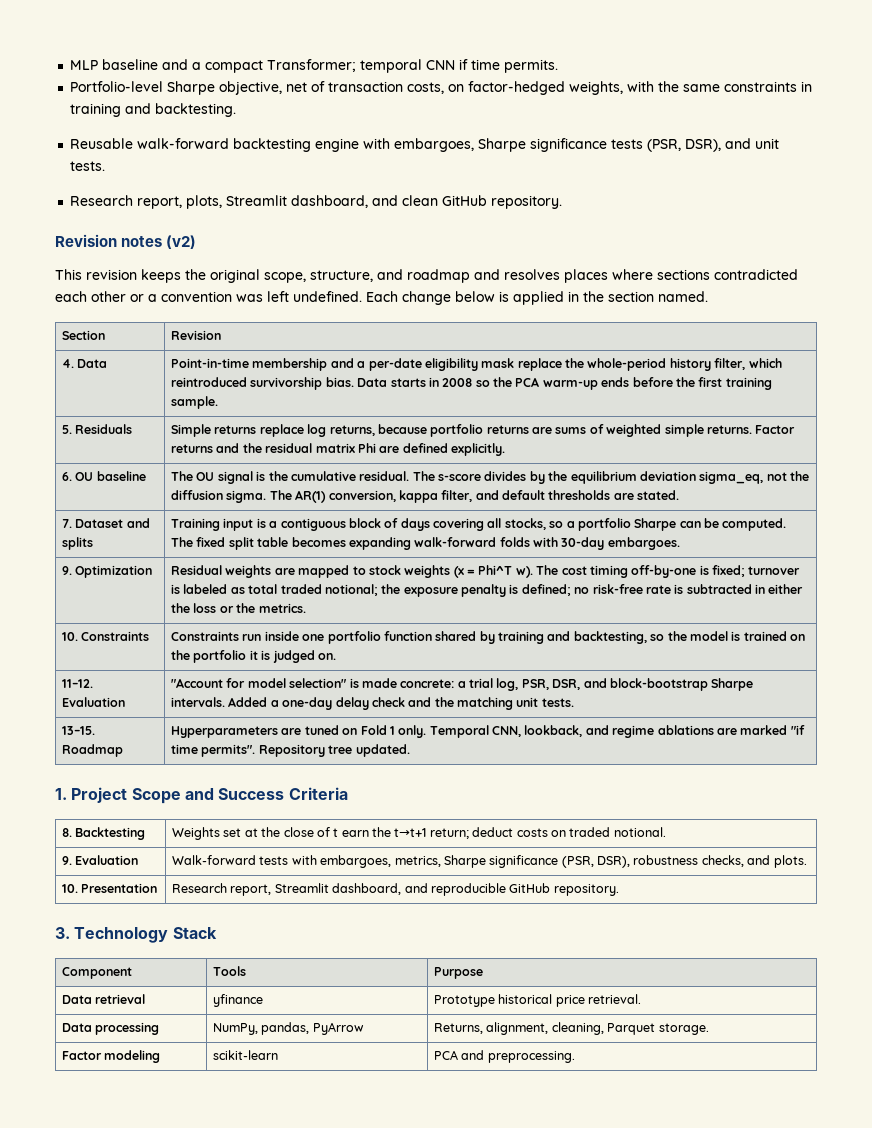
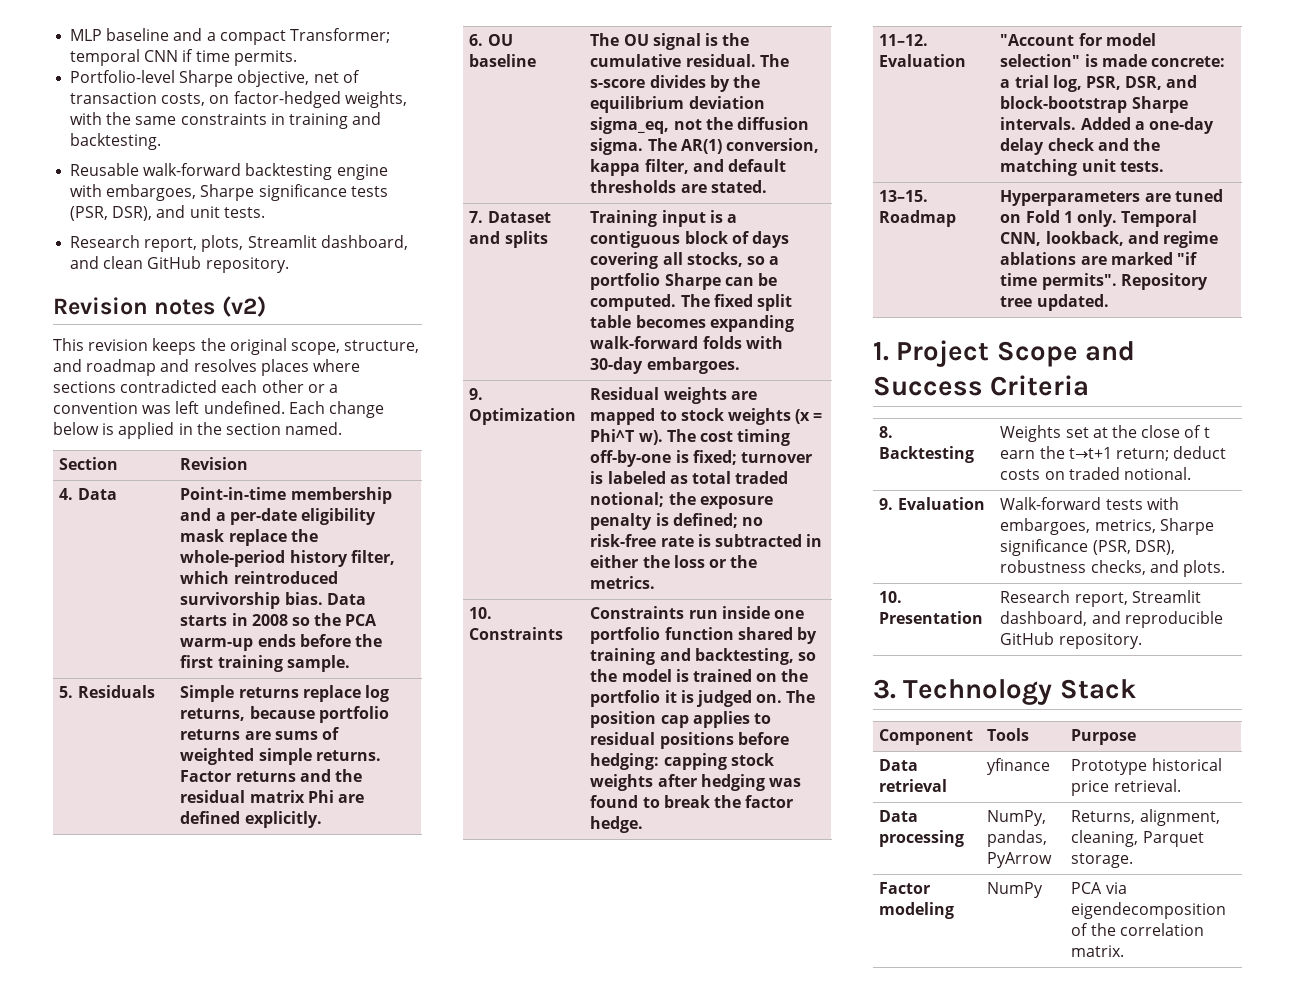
(336, 656) none -> [786,690,816,703] [590,711,772,728] [590,732,789,749] [590,753,774,770] [590,774,802,791] [590,795,794,808] [590,816,644,833] The position cap applies to residual positions before hedging: capping stock weights after hedging was found to break the factor hedge.
[213,1050,279,1060] [434,1050,575,1063] scikit-learn | PCA and preprocessing. -> [987,882,1044,898] [1071,882,1127,894] [1071,902,1227,919] [1071,923,1204,936] [1071,945,1125,957] NumPy | PCA via eigendecomposition of the correlation matrix.

